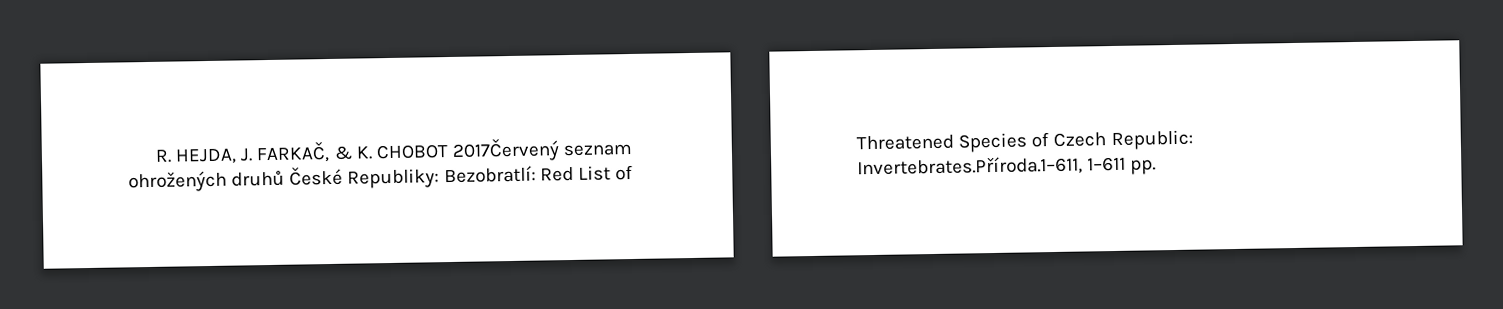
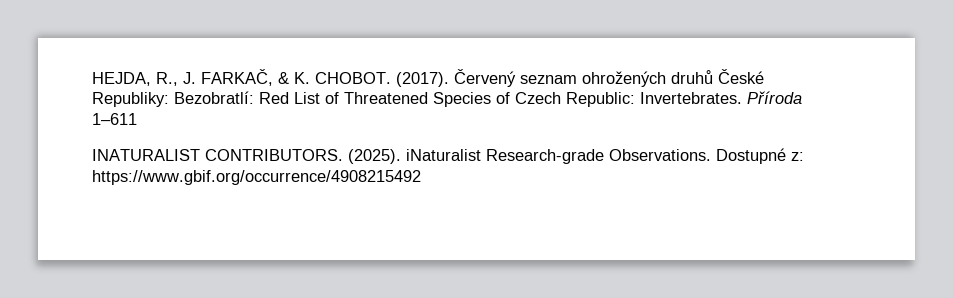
[155,148,238,165] R. HEJDA, -> [92,72,178,86] HEJDA, R.,
[375,137,560,162] CHOBOT 2017Červený -> [315,69,516,87] CHOBOT. (2017). Červený
[857,155,1083,178] Invertebrates.Příroda.1–611, -> [640,91,802,104] Invertebrates. Příroda
[1130,159,1157,175] pp. -> [92,148,804,164] [92,170,421,185] // INATURALIST CONTRIBUTORS. (2025). iNaturalist Research-grade Observations. Dostupné z: https://www.gbif.org/occurrence/4908215492

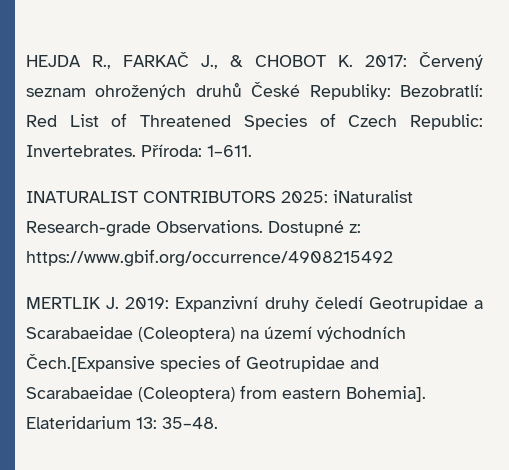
[92,69,449,87] HEJDA, R., J. FARKAČ, & K. CHOBOT. (2017). -> [26,52,407,69] HEJDA R., FARKAČ J., & CHOBOT K. 2017:
[747,91,802,104] [92,113,137,125] Příroda 1–611 -> [141,144,252,157] Příroda: 1–611.
[205,149,401,164] CONTRIBUTORS. (2025). -> [143,191,328,203] CONTRIBUTORS 2025:
(421, 177) none -> [26,296,484,312] [26,326,406,342] [26,354,379,372] [26,385,426,402] [26,416,218,429] // MERTLIK J. 2019: Expanzivní druhy čeledí Geotrupidae a Scarabaeidae (Coleoptera) na území východních Čech.[Expansive species of Geotrupidae and Scarabaeidae (Coleoptera) from eastern Bohemia]. Elateridarium 13: 35–48.

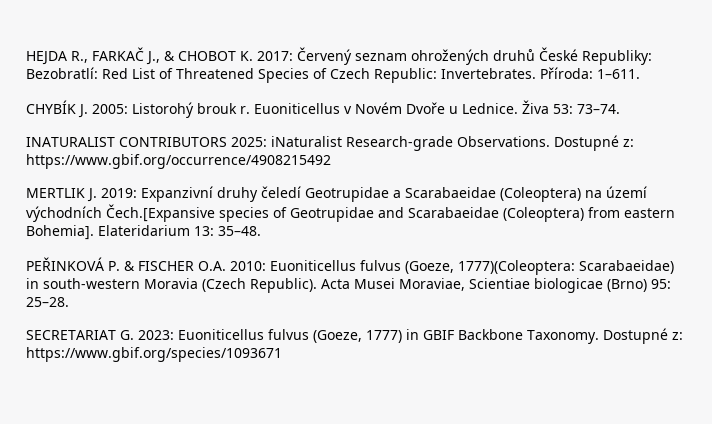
(252, 151) none -> [26,100,620,118] // CHYBÍK J. 2005: Listorohý brouk r. Euoniticellus v Novém Dvoře u Lednice. Živa 53: 73–74.
(218, 423) none -> [26,257,674,275] [26,278,671,293] [26,297,69,307] [26,328,683,344] [26,347,282,362] // PEŘINKOVÁ P. & FISCHER O.A. 2010: Euoniticellus fulvus (Goeze, 1777)(Coleoptera: Scarabaeidae) in south-western Moravia (Czech Republic). Acta Musei Moraviae, Scientiae biologicae (Brno) 95: 25–28. // SECRETARIAT G. 2023: Euoniticellus fulvus (Goeze, 1777) in GBIF Backbone Taxonomy. Dostupné z: https://www.gbif.org/species/1093671

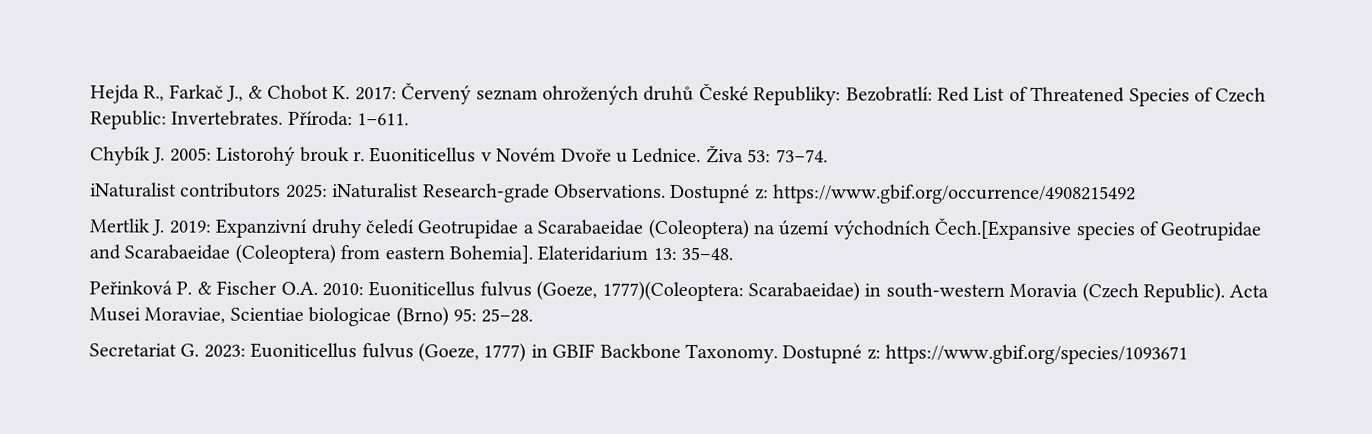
[26,47,144,65] HEJDA R., FARKAČ -> [90,84,224,104] Hejda R., Farkač
[178,51,236,61] CHOBOT -> [267,84,329,101] Chobot
[26,100,76,114] CHYBÍK -> [90,146,151,166] Chybík
[26,137,227,147] INATURALIST CONTRIBUTORS -> [90,182,282,198] iNaturalist contributors
[26,188,85,198] MERTLIK -> [89,218,150,233] Mertlik
[26,257,104,271] PEŘINKOVÁ -> [89,280,173,295] Peřinková
[138,261,194,271] FISCHER -> [216,280,278,295] Fischer
[26,330,116,340] SECRETARIAT -> [89,343,177,357] Secretariat

